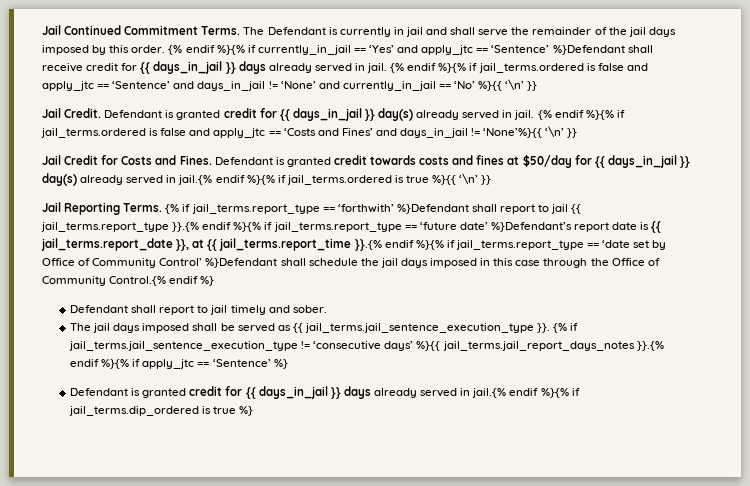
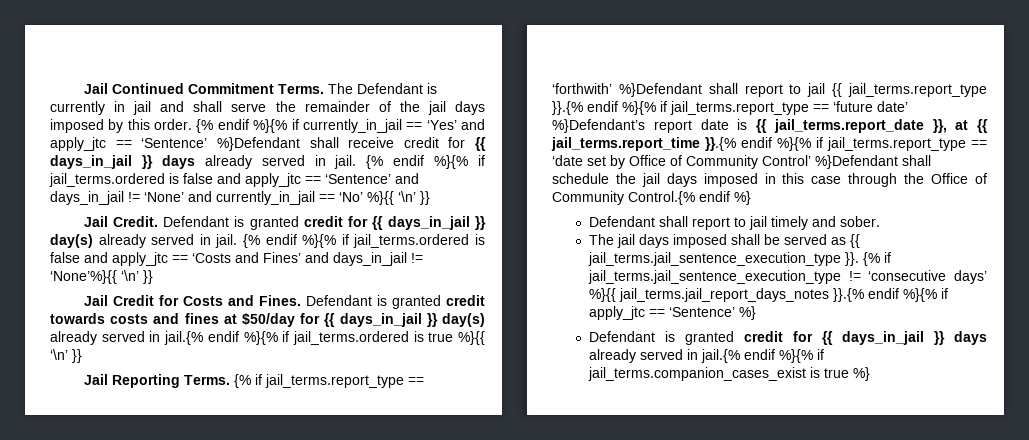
[69,406,200,416] jail_terms.dip_ordered -> [587,367,806,381] jail_terms.companion_cases_exist

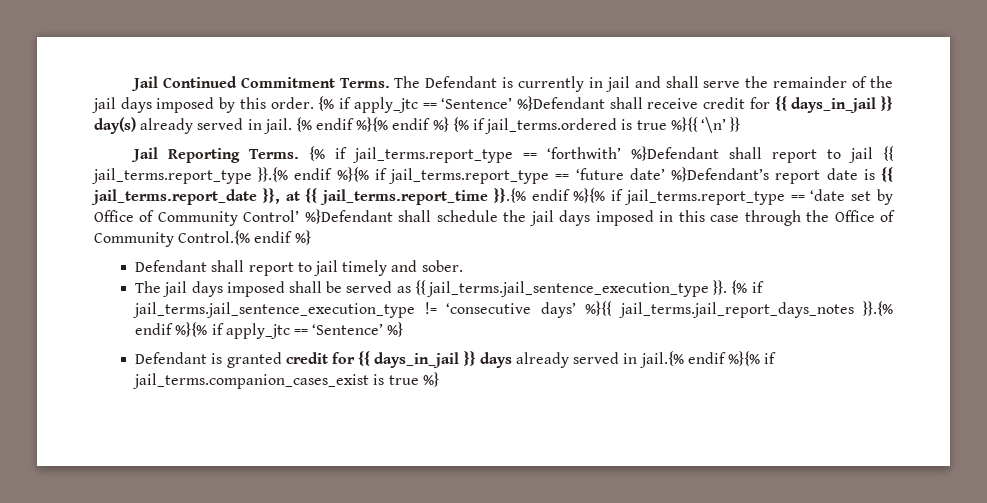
[217,119,486,133] endif %}{% if currently_in_jail == ‘Yes’ and -> [339,97,352,109] if
[161,155,485,169] [49,173,419,187] [50,191,430,205] [83,216,486,230] days already served in jail. {% endif %}{% if jail_terms.ordered is false and apply_jtc == ‘Sentence’ and days_in_jail != ‘None’ and currently_in_jail == ‘No’ %}{{ ‘\n’ }} // Jail Credit. Defendant is granted credit for {{ days_in_jail }} -> (893, 103) none
[341,234,485,248] [50,252,423,266] [50,270,153,284] [83,295,485,309] [50,313,485,327] [50,331,278,345] if jail_terms.ordered is false and apply_jtc == ‘Costs and Fines’ and days_in_jail != ‘None’%}{{ ‘\n’ }} // Jail Credit for Costs and Fines. Defendant is granted credit towards costs and fines at $50/day for {{ days_in_jail }} day(s) already served in jail.{% endif %}{% -> [392,117,469,132] endif %} {%

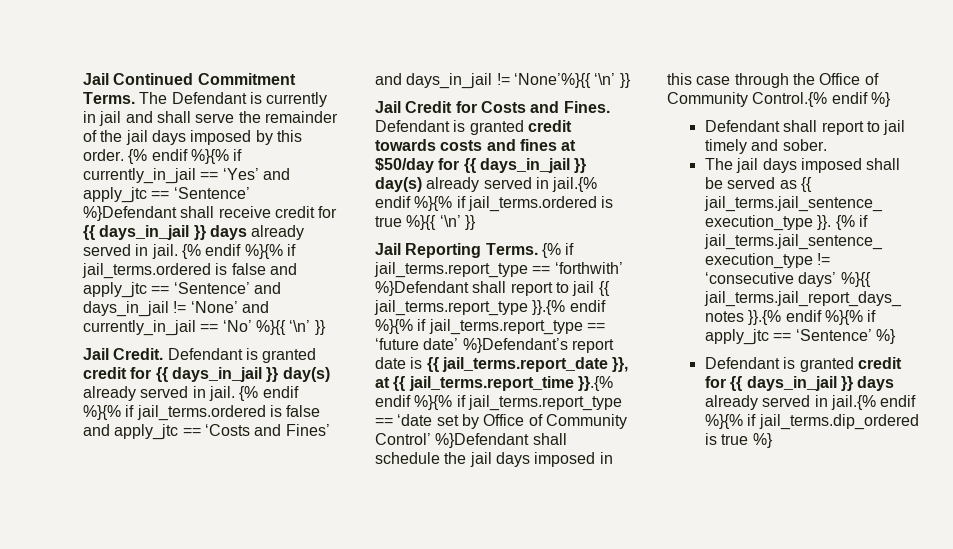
[339,97,352,109] if -> [151,149,243,164] [83,168,290,184] endif %}{% if currently_in_jail == ‘Yes’ and
(893, 103) none -> [209,225,305,240] [83,244,296,259] [82,263,297,279] [83,282,281,298] [83,301,269,317] [83,320,326,336] [83,348,317,363] [83,367,279,382] days already served in jail. {% endif %}{% if jail_terms.ordered is false and apply_jtc == ‘Sentence’ and days_in_jail != ‘None’ and currently_in_jail == ‘No’ %}{{ ‘\n’ }} // Jail Credit. Defendant is granted credit for {{ days_in_jail }}
[392,117,469,132] endif %} {% -> [125,405,321,421] [83,424,330,440] [375,73,631,89] [375,101,610,113] [375,120,572,135] [375,139,577,151] [375,158,587,173] [375,177,598,192] [375,196,453,211] if jail_terms.ordered is false and apply_jtc == ‘Costs and Fines’ and days_in_jail != ‘None’%}{{ ‘\n’ }} // Jail Credit for Costs and Fines. Defendant is granted credit towards costs and fines at $50/day for {{ days_in_jail }} day(s) already served in jail.{% endif %}{%
[133,373,370,389] jail_terms.companion_cases_exist -> [758,414,919,430] jail_terms.dip_ordered

